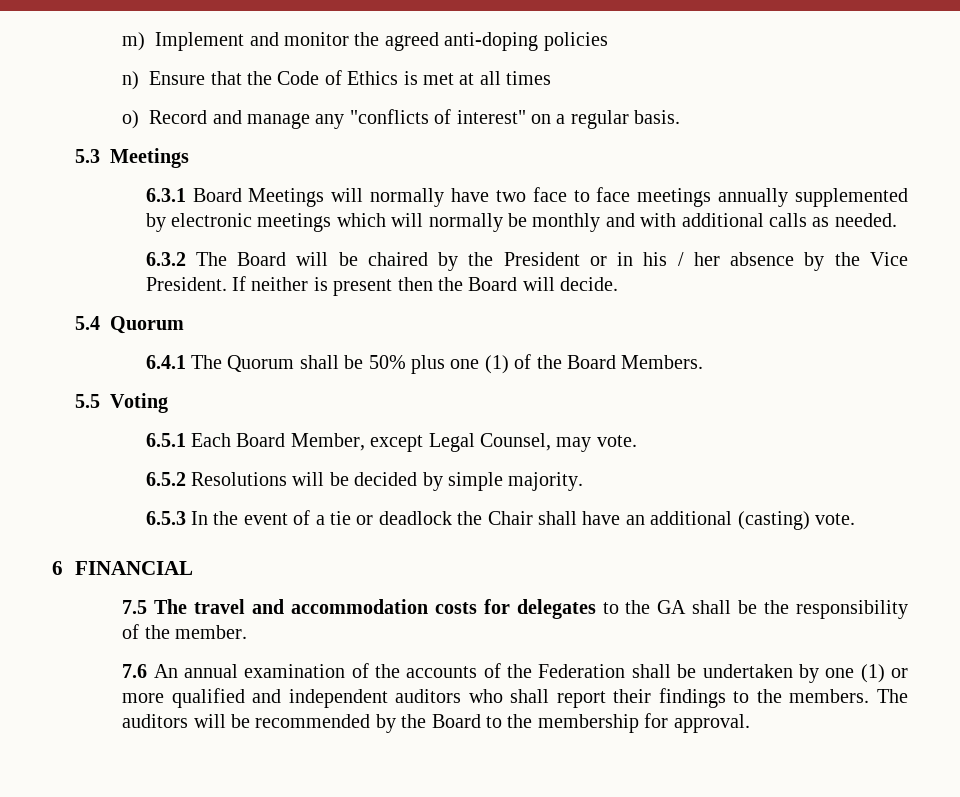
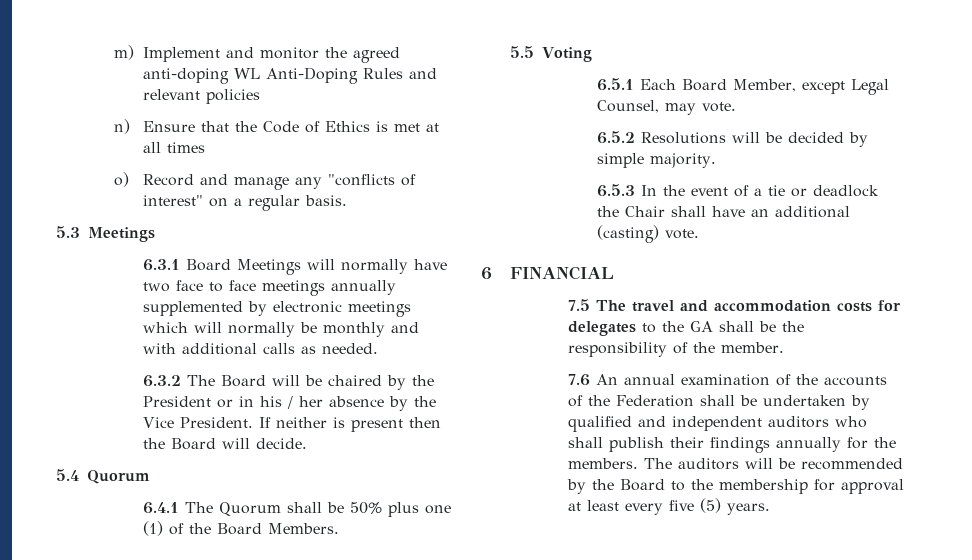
(539, 41) none -> [233,67,437,84] [142,89,200,100] WL Anti-Doping Rules and relevant
[825,664,908,683] [122,693,165,703] one (1) or more -> (870, 402) none
[556,691,606,708] report -> [608,437,664,452] publish
[733,691,750,703] to -> [775,437,868,452] annually for
[673,714,750,733] approval. -> [840,479,904,494] [567,498,770,515] approval at least every five (5) years.

